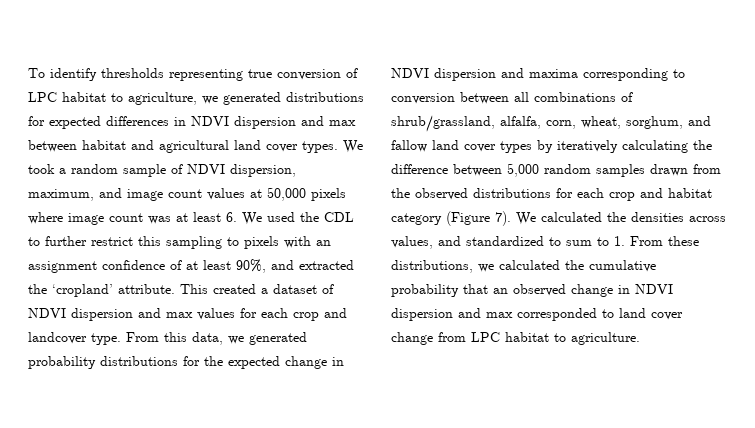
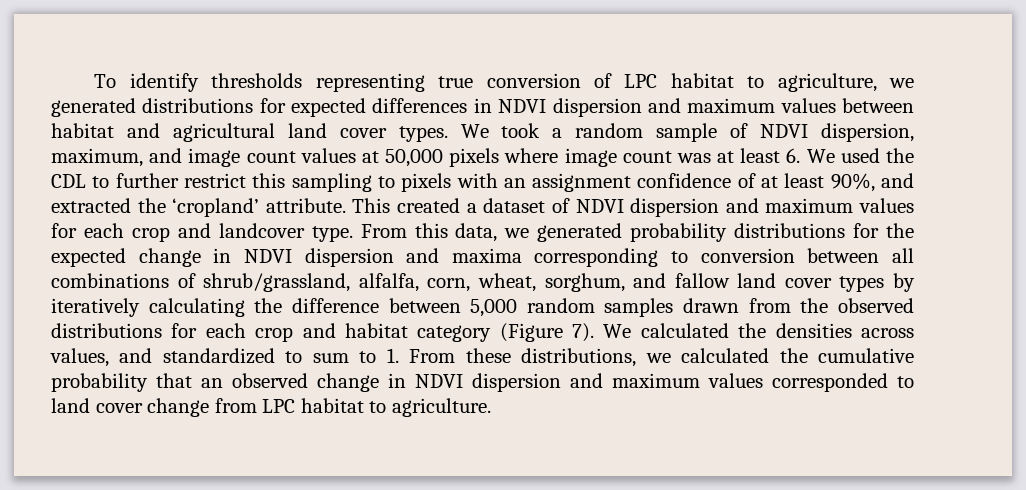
[329,120,356,126] max -> [687,98,836,113] maximum values
[166,312,193,318] max -> [765,198,854,213] maximum
[486,312,513,318] max -> [612,373,763,388] maximum values

